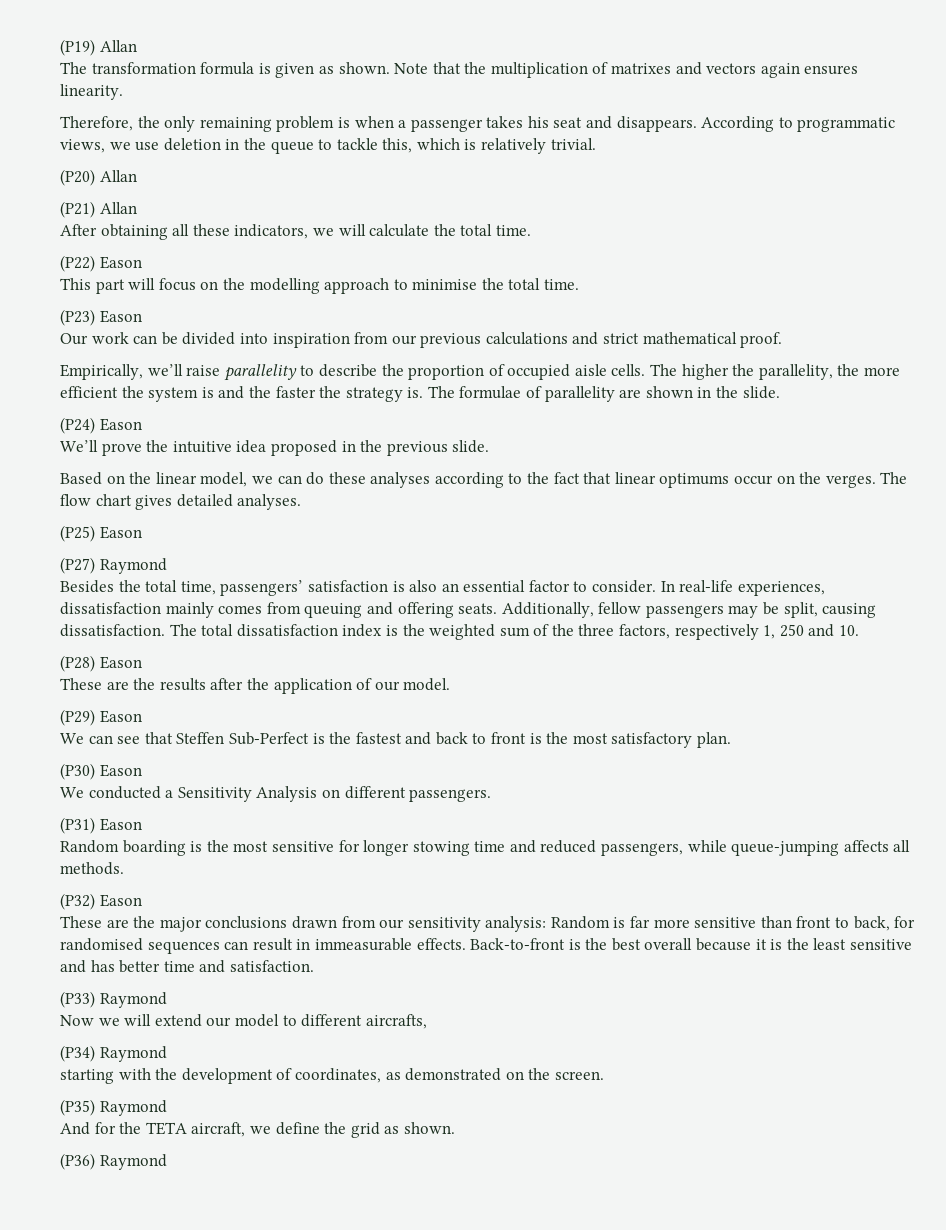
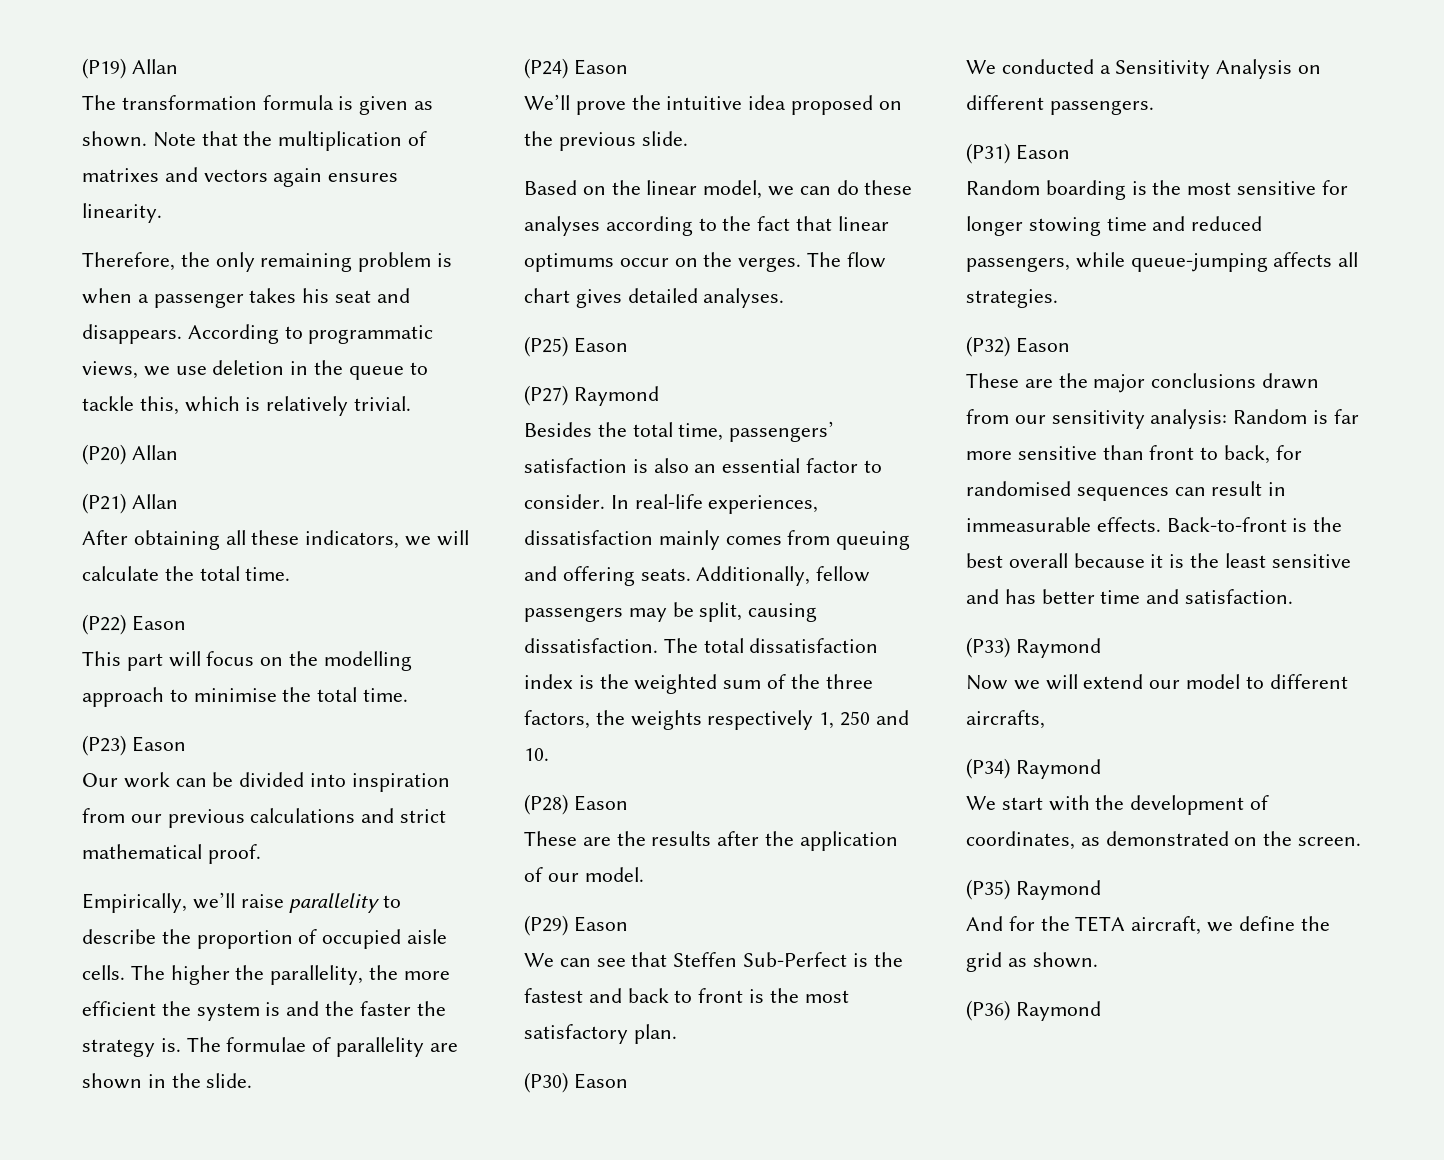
[341,441,356,452] in -> [878,101,902,110] on
(671, 631) none -> [595,710,702,730] the weights
[60,862,124,875] methods. -> [966,289,1058,308] strategies.
[60,1069,114,1084] starting -> [966,796,1043,810] We start

